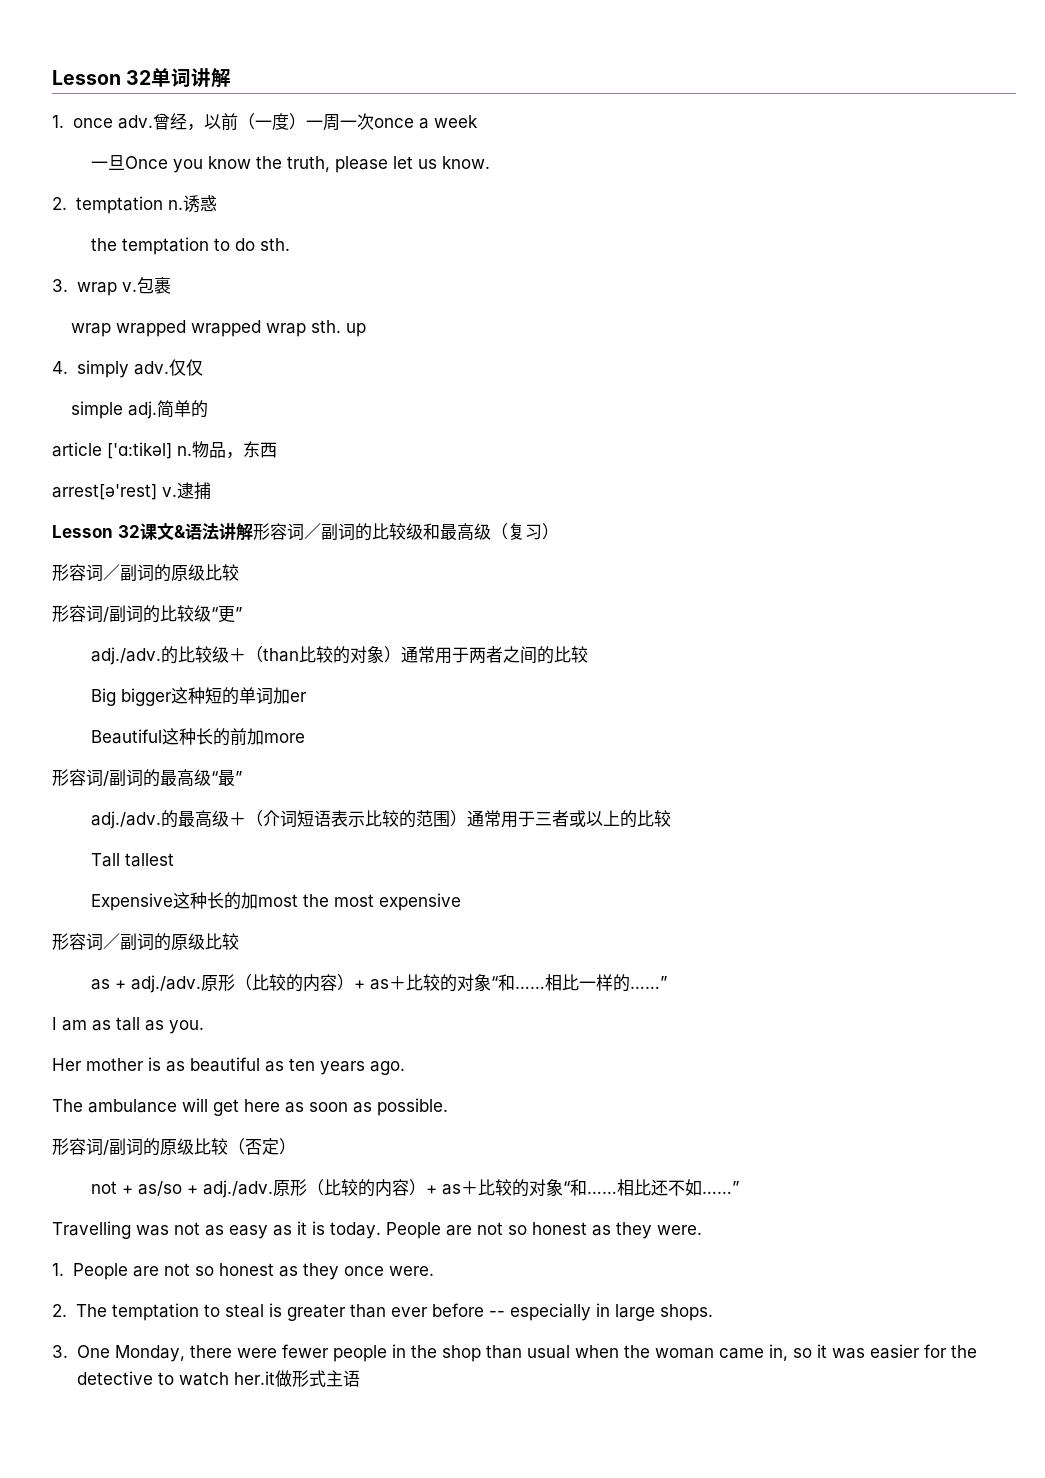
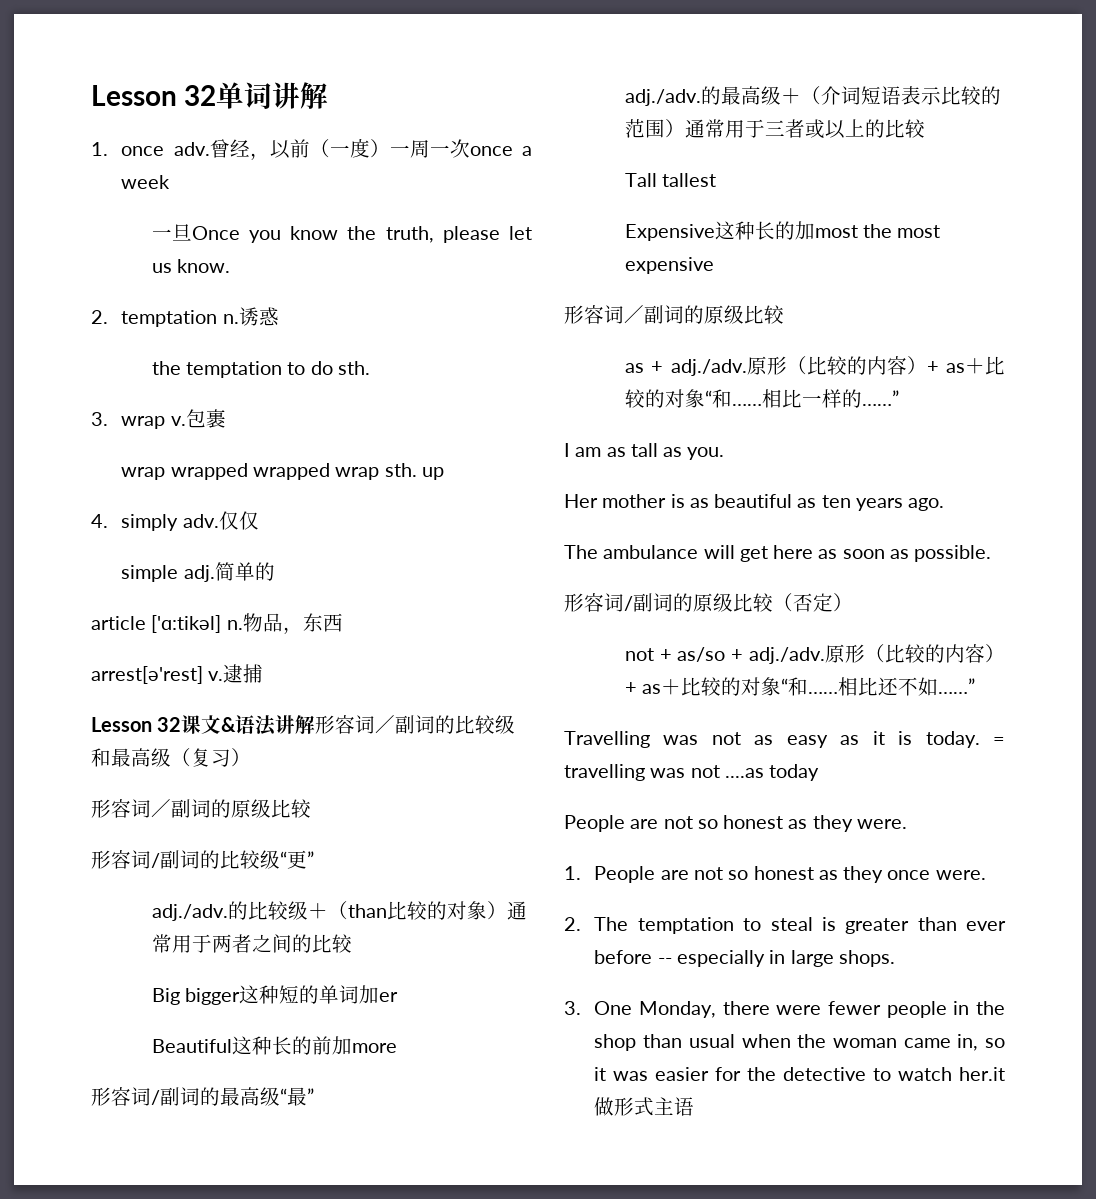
(381, 1230) none -> [993,737,1006,745] [564,764,820,781] = travelling was not ....as today //

